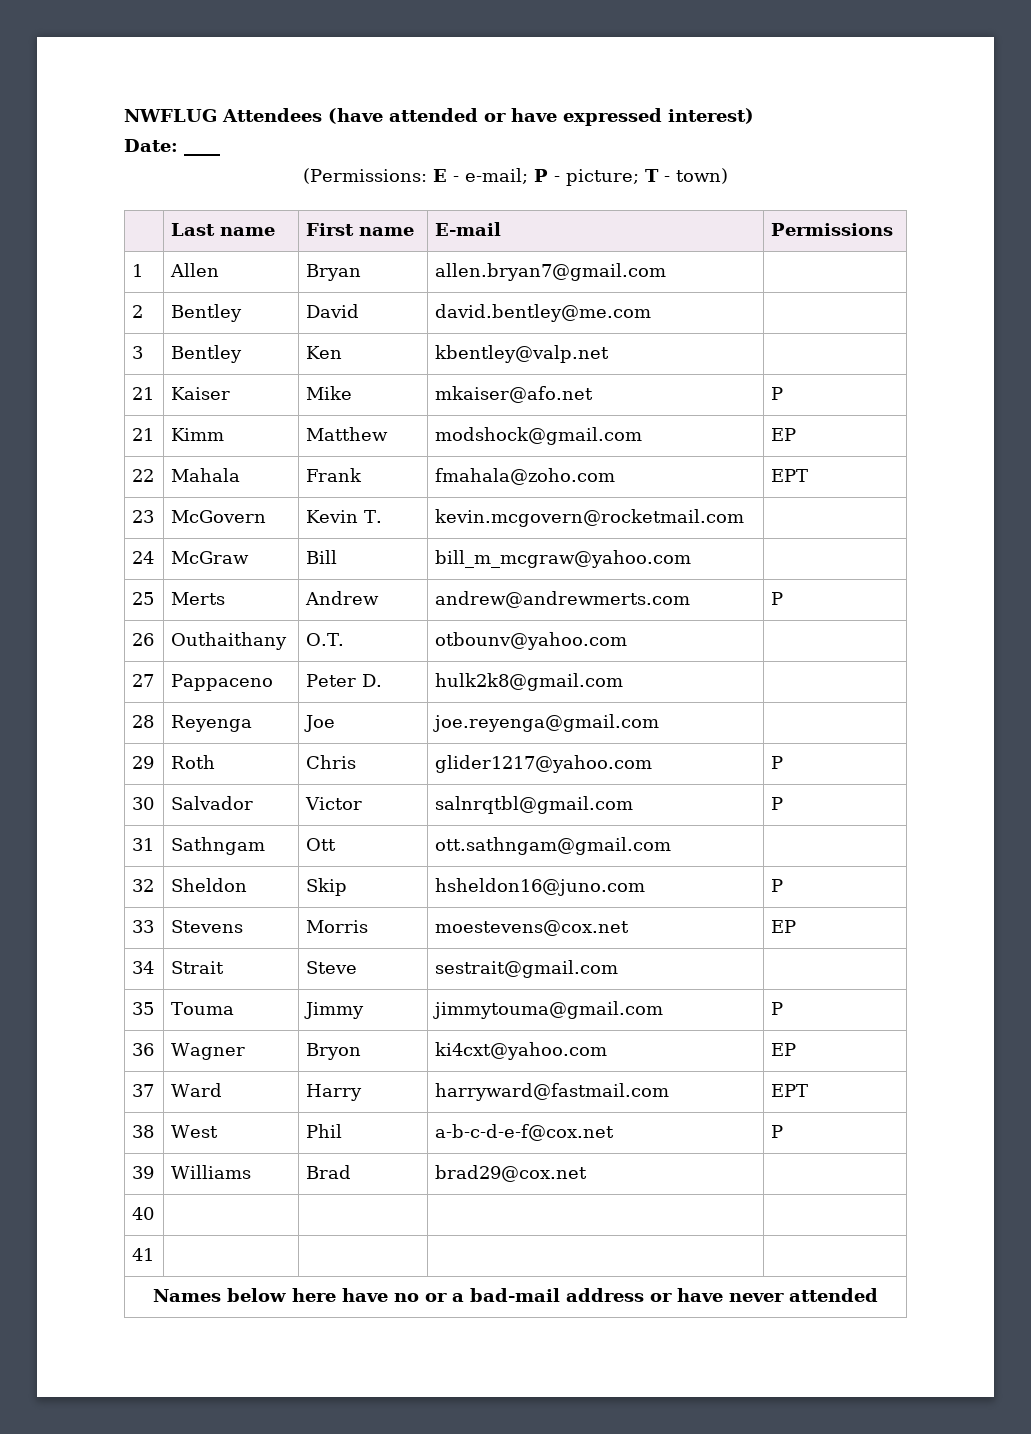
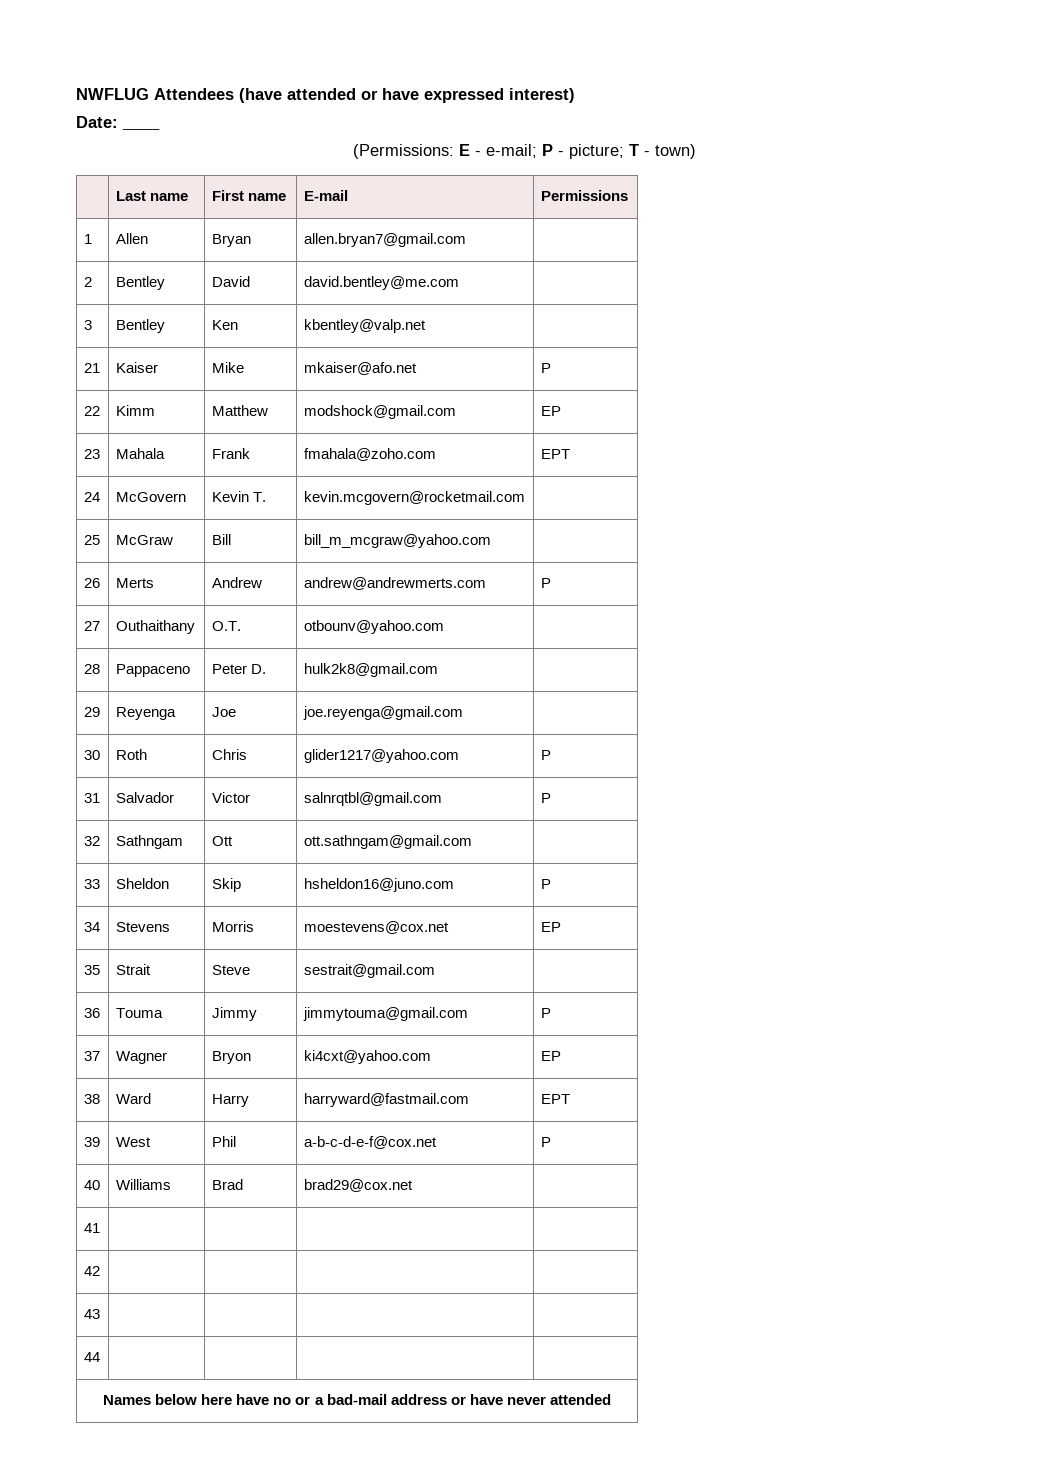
[131,428,154,441] 21 -> [83,406,100,416] 22
[131,469,154,482] 22 -> [83,449,100,459] 23
[131,510,154,523] 23 -> [83,492,100,502] 24
[131,551,154,564] 24 -> [83,535,100,545] 25
[131,592,154,605] 25 -> [83,578,100,588] 26
[131,633,154,646] 26 -> [83,621,100,631] 27
[131,674,154,687] 27 -> [83,664,100,674] 28
[131,715,154,728] 28 -> [83,707,100,717] 29
[131,756,154,769] 29 -> [83,750,100,760] 30
[131,797,154,810] 30 -> [83,793,100,803] 31
[131,838,154,851] 31 -> [83,836,100,846] 32
[131,879,154,892] 32 -> [83,879,100,889] 33
[131,920,154,933] 33 -> [83,922,100,932] 34
[131,961,154,974] 34 -> [83,965,100,975] 35
[131,1002,154,1015] 35 -> [83,1008,100,1018] 36
[131,1043,154,1056] 36 -> [83,1051,100,1061] 37
[131,1084,154,1097] 37 -> [83,1094,100,1104] 38
[131,1125,154,1138] 38 -> [83,1137,100,1147] 39
[131,1166,154,1179] 39 -> [83,1180,100,1190] 40
[131,1207,154,1220] [131,1248,154,1261] 40 | | | | // 41 -> [83,1223,100,1233] [83,1266,100,1276] [83,1309,100,1319] [83,1352,100,1362] 41 | | | | // 42 | | | | // 43 | | | | // 44

